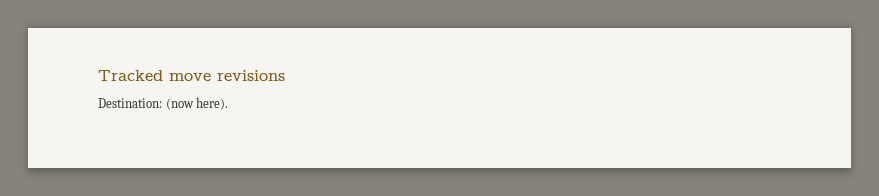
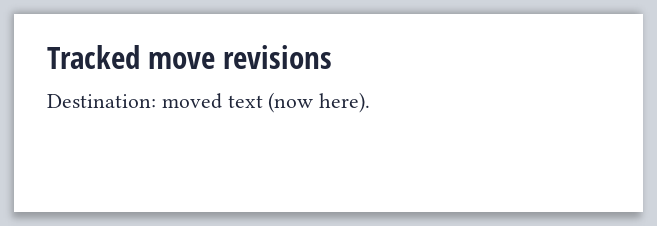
(162, 103) none -> [161,93,263,109] moved text

